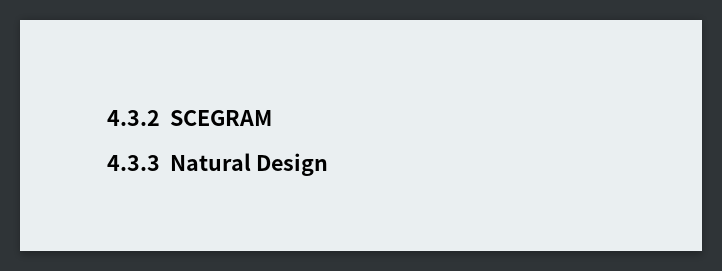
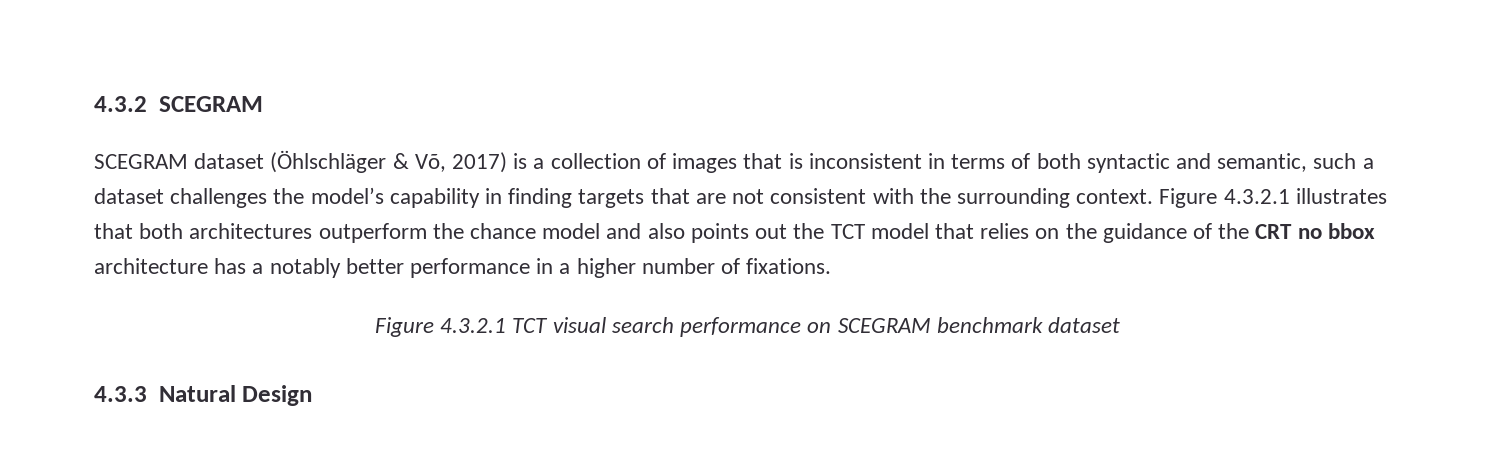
(272, 118) none -> [94,150,1374,173] [94,187,1387,208] [94,223,1375,243] [94,258,832,278] [375,317,1120,337] // SCEGRAM dataset (Öhlschläger & Võ, 2017) is a collection of images that is inconsistent in terms of both syntactic and semantic, such a dataset challenges the model’s capability in finding targets that are not consistent with the surrounding context. Figure 4.3.2.1 illustrates that both architectures outperform the chance model and also points out the TCT model that relies on the guidance of the CRT no bbox architecture has a notably better performance in a higher number of fixations. // Figure 4.3.2.1 TCT visual search performance on SCEGRAM benchmark dataset

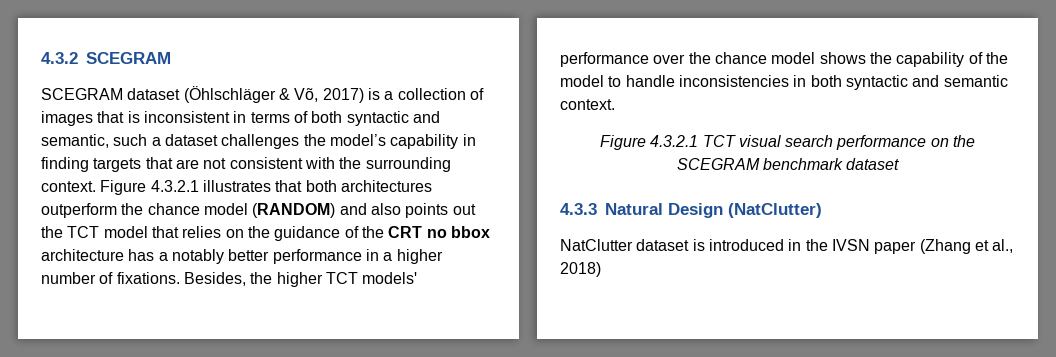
(601, 231) none -> [252,203,336,218] (RANDOM)
(832, 266) none -> [183,272,418,287] [560,52,1008,67] [560,75,1008,90] [560,99,615,110] Besides, the higher TCT models' performance over the chance model shows the capability of the model to handle inconsistencies in both syntactic and semantic context.
(832, 327) none -> [953,135,976,147] the
(313, 395) none -> [728,203,822,218] [560,239,1014,254] [560,262,601,277] (NatClutter) // NatClutter dataset is introduced in the IVSN paper (Zhang et al., 2018)

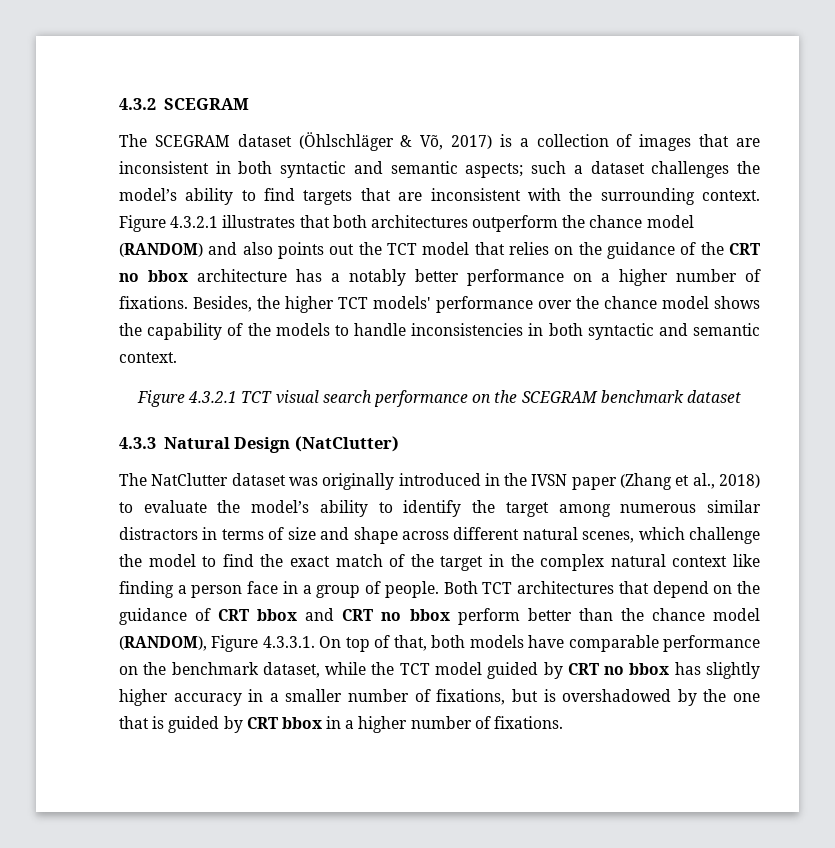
(171, 58) none -> [119,134,147,147] The
[127,111,140,123] is -> [736,138,760,147] are
[250,111,440,126] [41,134,109,148] terms of both syntactic and semantic, -> [238,161,524,178] both syntactic and semantic aspects;
[390,134,476,149] [41,157,89,172] capability in finding -> [185,188,296,205] ability to find
[203,157,303,169] not consistent -> [430,188,521,201] inconsistent
[365,249,379,261] in -> [573,273,592,282] on
[560,75,604,87] model -> [275,323,330,336] models
(822, 210) none -> [119,473,147,486] The
[692,239,705,251] is -> [288,473,395,490] was originally
(601, 269) none -> [119,500,762,517] [119,527,760,544] [119,554,761,571] [119,581,761,598] [119,608,761,625] [119,635,760,652] [119,662,760,679] [119,689,761,706] [119,716,564,733] to evaluate the model’s ability to identify the target among numerous similar distractors in terms of size and shape across different natural scenes, which challenge the model to find the exact match of the target in the complex natural context like finding a person face in a group of people. Both TCT architectures that depend on the guidance of CRT bbox and CRT no bbox perform better than the chance model (RANDOM), Figure 4.3.3.1. On top of that, both models have comparable performance on the benchmark dataset, while the TCT model guided by CRT no bbox has slightly higher accuracy in a smaller number of fixations, but is overshadowed by the one that is guided by CRT bbox in a higher number of fixations.

